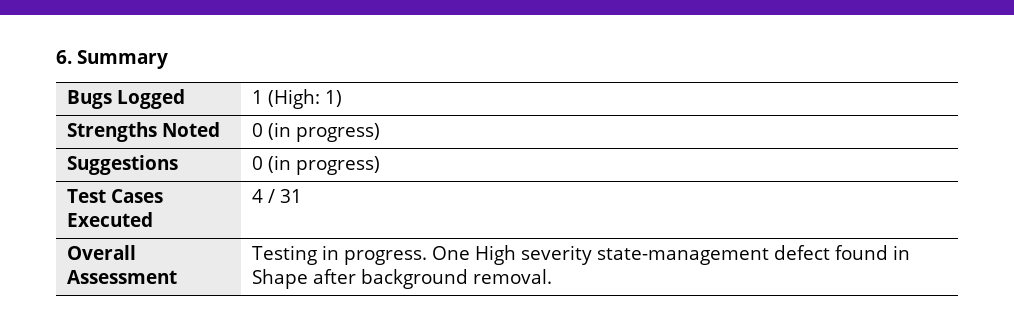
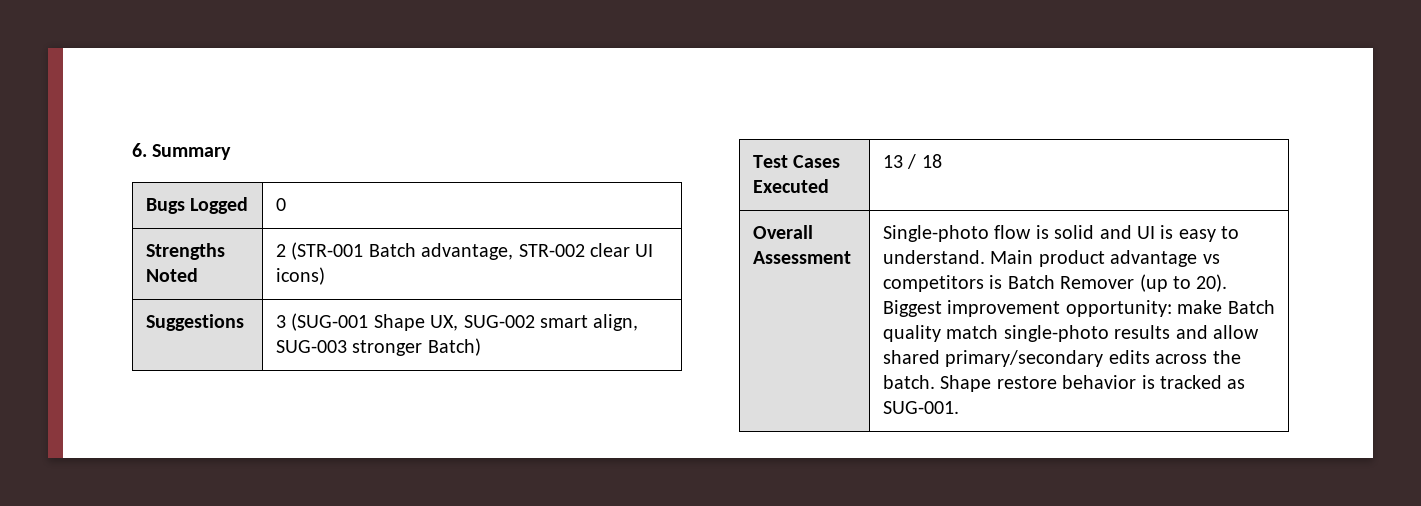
[252,89,343,109] 1 (High: 1) -> [276,198,287,211] 0
[252,122,381,142] [67,155,179,175] [252,155,381,175] 0 (in progress) // Suggestions | 0 (in progress) -> [276,242,654,260] [276,267,326,285] [146,314,245,331] [276,313,639,331] [276,338,481,356] 2 (STR-001 Batch advantage, STR-002 clear UI icons) // Suggestions | 3 (SUG-001 Shape UX, SUG-002 smart align, SUG-003 stronger Batch)
[252,189,303,203] 4 / 31 -> [883,154,942,169] 13 / 18
[252,245,911,265] [252,269,553,289] Testing in progress. One High severity state-management defect found in Shape after background removal. -> [883,225,1240,242] [883,250,1220,267] [883,274,1228,292] [883,300,1275,317] [883,325,1260,342] [883,350,1241,367] [883,375,1246,392] [883,401,960,414] Single-photo flow is solid and UI is easy to understand. Main product advantage vs competitors is Batch Remover (up to 20). Biggest improvement opportunity: make Batch quality match single-photo results and allow shared primary/secondary edits across the batch. Shape restore behavior is tracked as SUG-001.

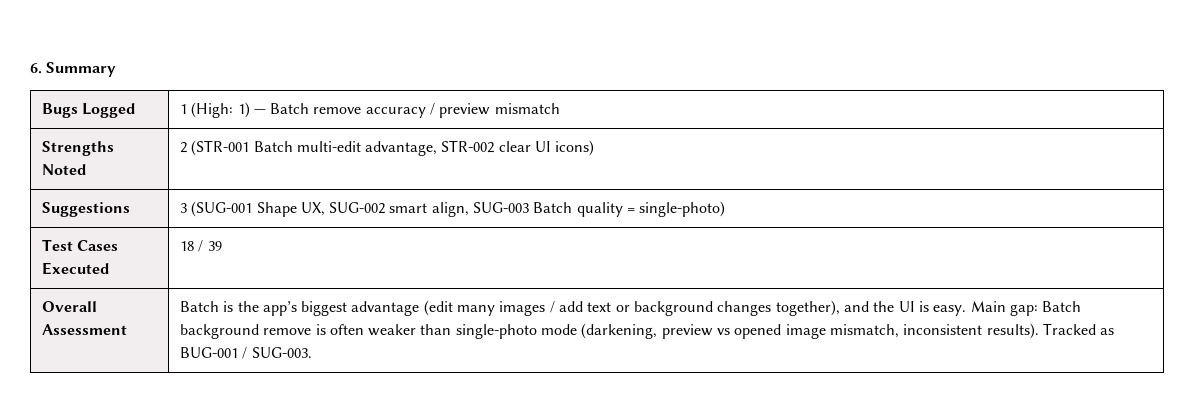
[276,198,287,211] 0 -> [179,102,560,118] 1 (High: 1) — Batch remove accuracy / preview mismatch
(416, 250) none -> [296,141,361,152] multi-edit
[352,338,481,356] stronger Batch) -> [533,201,726,217] Batch quality = single-photo)
[883,154,942,169] 13 / 18 -> [179,240,222,252] 18 / 39
[883,225,1240,242] [883,250,1220,267] [883,274,1228,292] [883,300,1275,317] [883,325,1260,342] [883,350,1241,367] [883,375,1246,392] [883,401,960,414] Single-photo flow is solid and UI is easy to understand. Main product advantage vs competitors is Batch Remover (up to 20). Biggest improvement opportunity: make Batch quality match single-photo results and allow shared primary/secondary edits across the batch. Shape restore behavior is tracked as SUG-001. -> [179,300,1082,316] [179,323,1115,339] [179,347,312,359] Batch is the app’s biggest advantage (edit many images / add text or background changes together), and the UI is easy. Main gap: Batch background remove is often weaker than single-photo mode (darkening, preview vs opened image mismatch, inconsistent results). Tracked as BUG-001 / SUG-003.

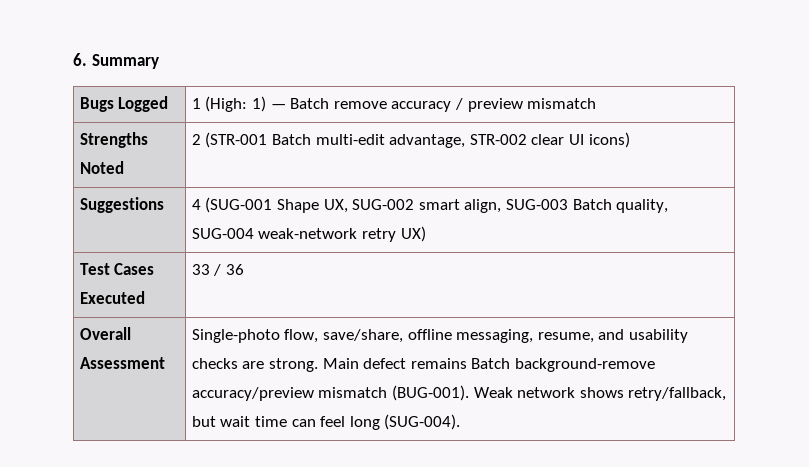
[179,203,187,213] 3 -> [191,199,201,210] 4
[576,201,726,217] quality = single-photo) -> [616,199,669,213] [191,226,426,242] quality, SUG-004 weak-network retry UX)
[179,240,222,252] 18 / 39 -> [191,264,245,276] 33 / 36
[179,300,1082,316] [179,323,1115,339] [179,347,312,359] Batch is the app’s biggest advantage (edit many images / add text or background changes together), and the UI is easy. Main gap: Batch background remove is often weaker than single-photo mode (darkening, preview vs opened image mismatch, inconsistent results). Tracked as BUG-001 / SUG-003. -> [191,329,688,343] [191,358,655,372] [191,385,727,401] [191,414,461,430] Single-photo flow, save/share, offline messaging, resume, and usability checks are strong. Main defect remains Batch background-remove accuracy/preview mismatch (BUG-001). Weak network shows retry/fallback, but wait time can feel long (SUG-004).

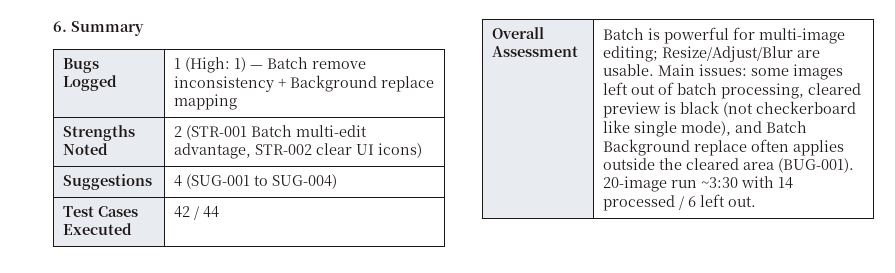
[391,98,597,112] accuracy / preview mismatch -> [174,75,435,92] [174,94,238,110] inconsistency + Background replace mapping
[277,199,669,213] [191,226,426,242] Shape UX, SUG-002 smart align, SUG-003 Batch quality, SUG-004 weak-network retry UX) -> [254,174,338,189] to SUG-004)
[191,264,245,276] 33 / 36 -> [174,206,220,220] 42 / 44
[191,329,688,343] [191,358,655,372] [191,385,727,401] [191,414,461,430] Single-photo flow, save/share, offline messaging, resume, and usability checks are strong. Main defect remains Batch background-remove accuracy/preview mismatch (BUG-001). Weak network shows retry/fallback, but wait time can feel long (SUG-004). -> [603,27,846,44] [603,46,821,62] [603,64,844,80] [603,82,862,99] [603,101,857,118] [603,120,808,137] [603,139,845,156] [603,158,855,173] [603,176,794,192] [603,194,757,211] Batch is powerful for multi-image editing; Resize/Adjust/Blur are usable. Main issues: some images left out of batch processing, cleared preview is black (not checkerboard like single mode), and Batch Background replace often applies outside the cleared area (BUG-001). 20-image run ~3:30 with 14 processed / 6 left out.

